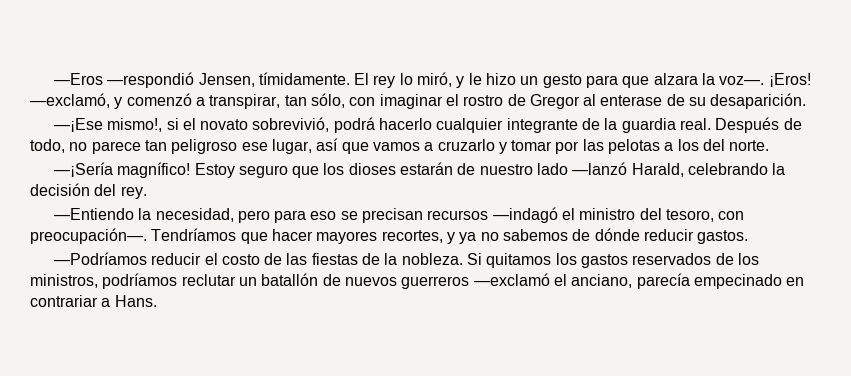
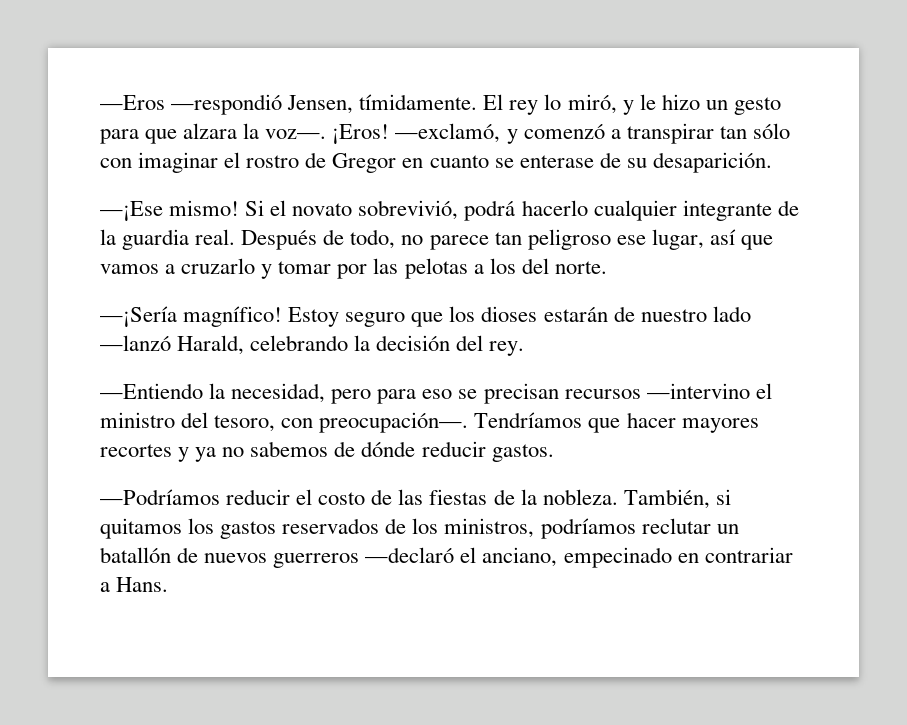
[209,93,345,109] transpirar, tan sólo, -> [626,123,790,144] transpirar tan sólo
[583,94,597,106] al -> [402,155,514,168] en cuanto se
[107,118,179,132] mismo!, si -> [169,200,265,216] mismo! Si
[492,207,558,223] —indagó -> [646,383,750,399] —intervino
[381,230,443,243] recortes, -> [100,444,172,457] recortes
[467,253,483,265] Si -> [623,489,731,509] También, si
[473,273,550,286] —exclamó -> [365,547,455,563] —declaró
[636,273,690,289] parecía -> (558, 557) none

